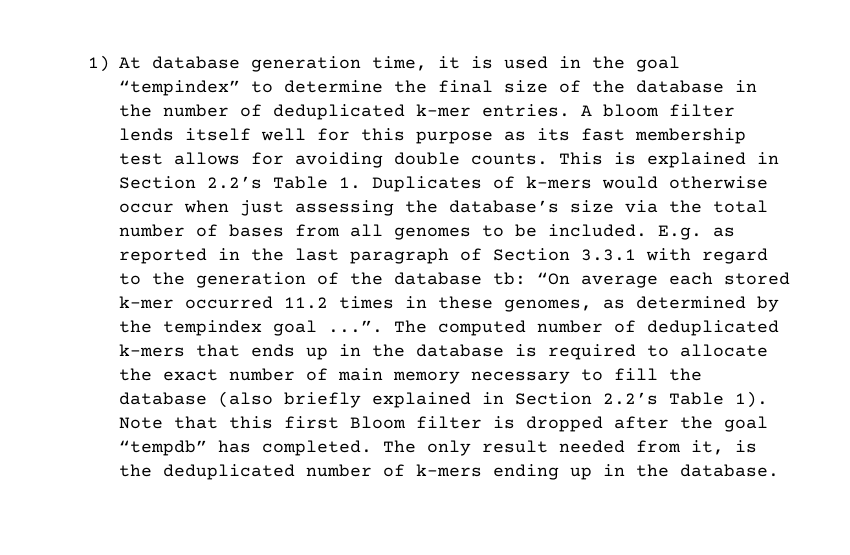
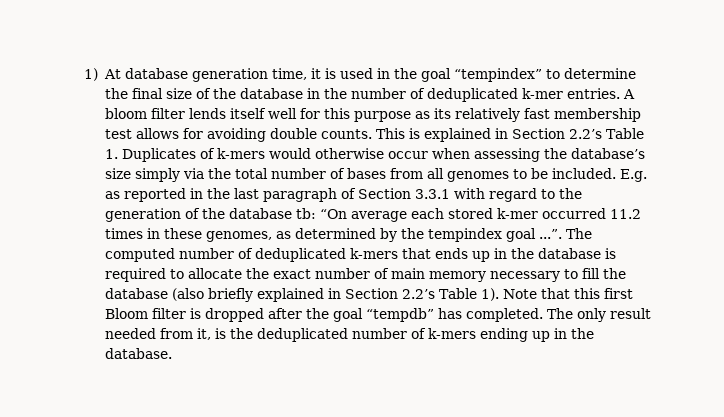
(570, 134) none -> [454,108,520,122] relatively
[239,200,284,216] just -> (470, 153) none
(614, 206) none -> [134,168,180,182] simply

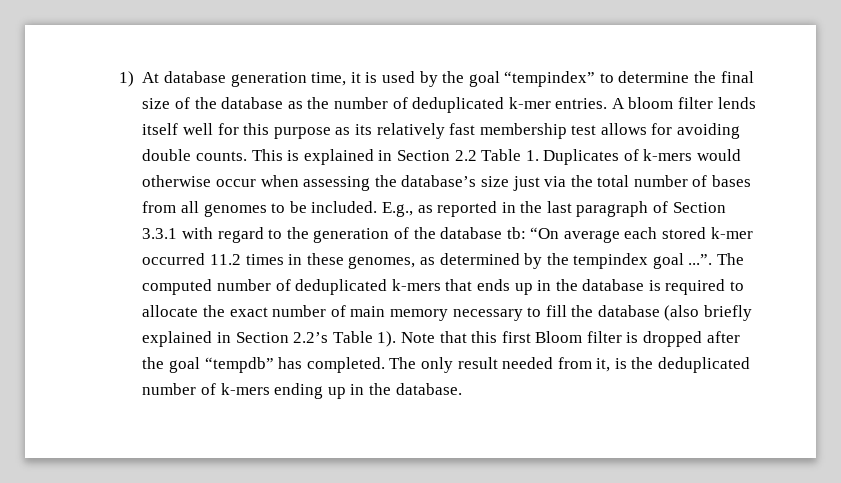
[376,68,390,79] in -> [419,71,438,87] by
[306,88,320,99] in -> [287,101,303,109] as
[568,129,602,139] 2.2’s -> [454,150,477,161] 2.2
[134,168,180,182] simply -> [512,176,540,191] just
[619,169,647,182] E.g. -> [381,202,413,217] E.g.,

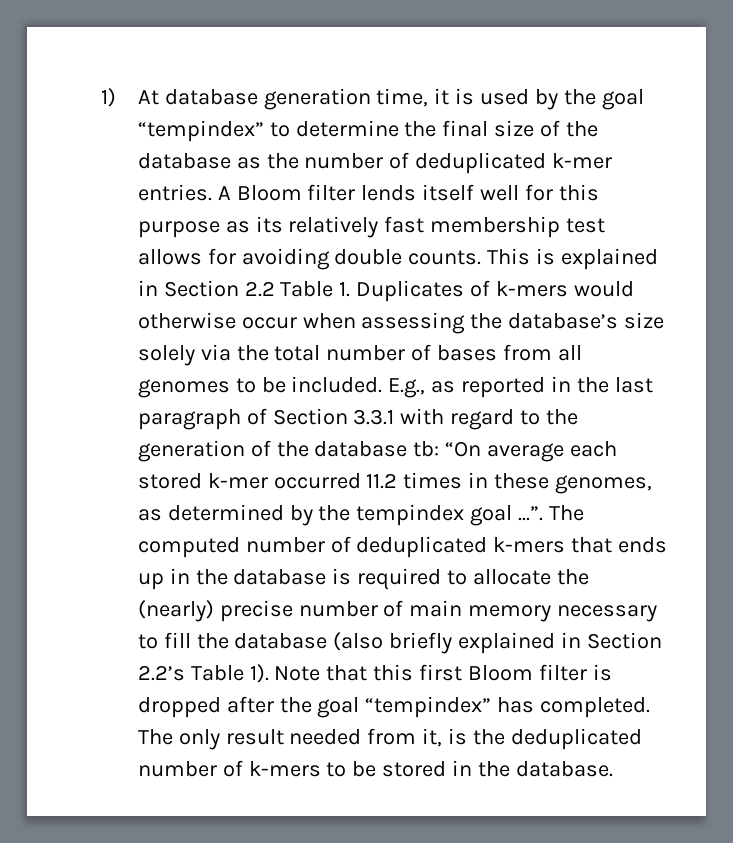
[628,97,674,109] bloom -> [236,185,302,201] Bloom
[512,176,540,191] just -> [137,345,195,366] solely
[229,307,268,317] exact -> [137,600,293,622] (nearly) precise
[204,357,274,373] “tempdb” -> [365,696,492,718] “tempindex”
[274,383,346,399] ending up -> [326,761,447,777] to be stored

